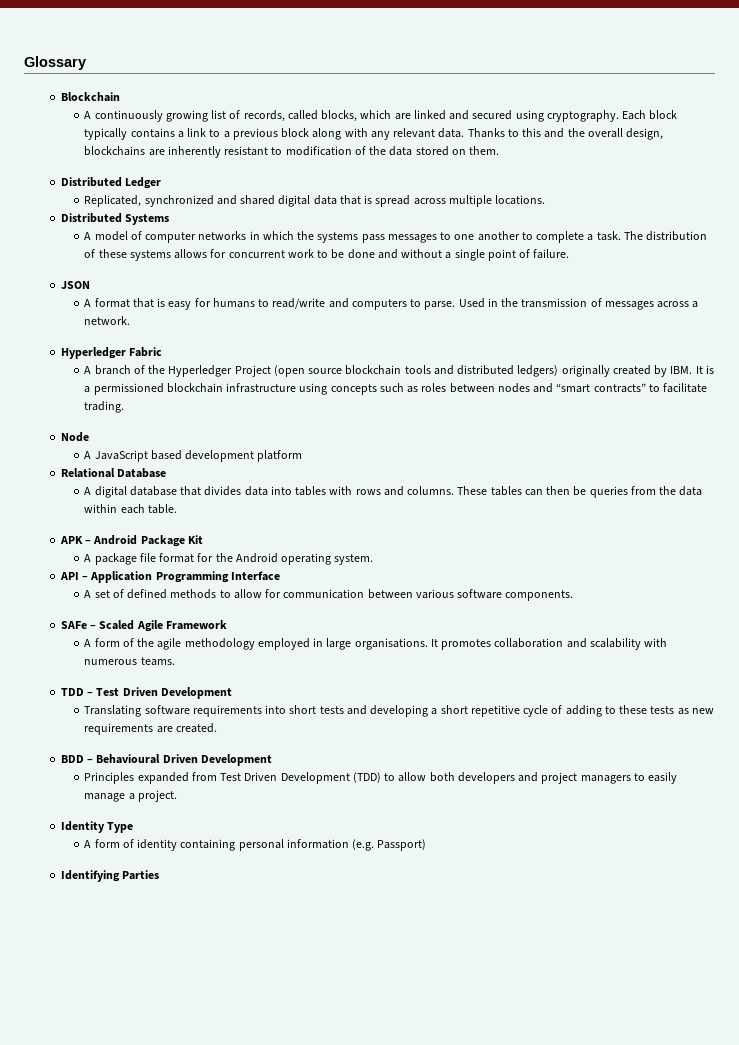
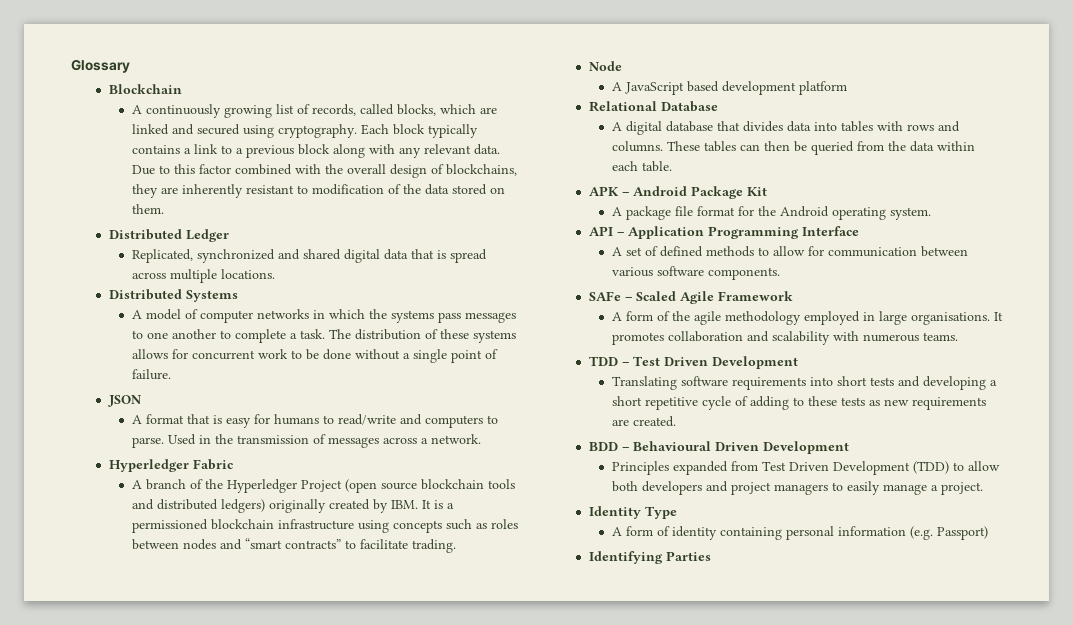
[467,128,505,138] Thanks -> [131,165,155,175] Due
[544,128,664,140] [84,146,146,156] and the overall design, blockchains -> [198,164,517,178] [131,184,158,198] factor combined with the overall design of blockchains, they
[377,249,398,259] and -> (351, 354) none
[589,486,628,498] queries -> [810,141,854,155] queried

